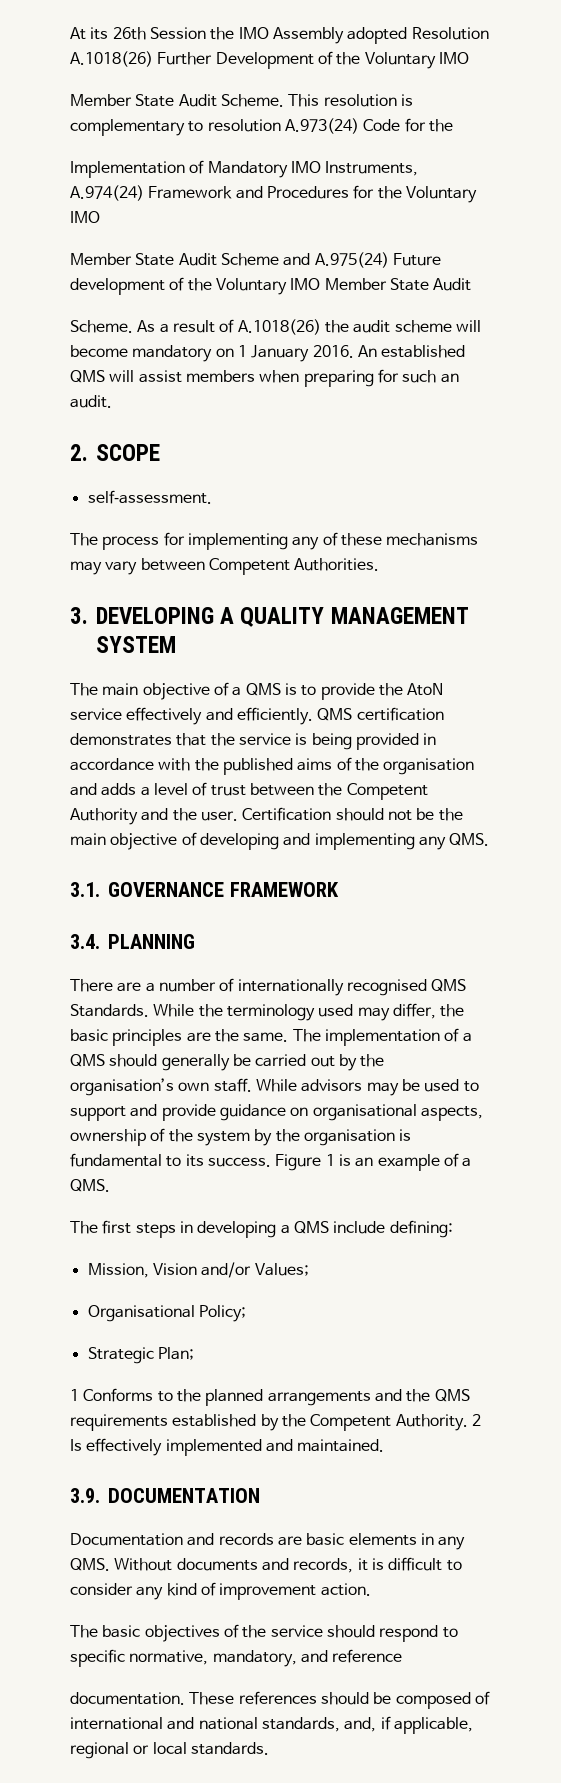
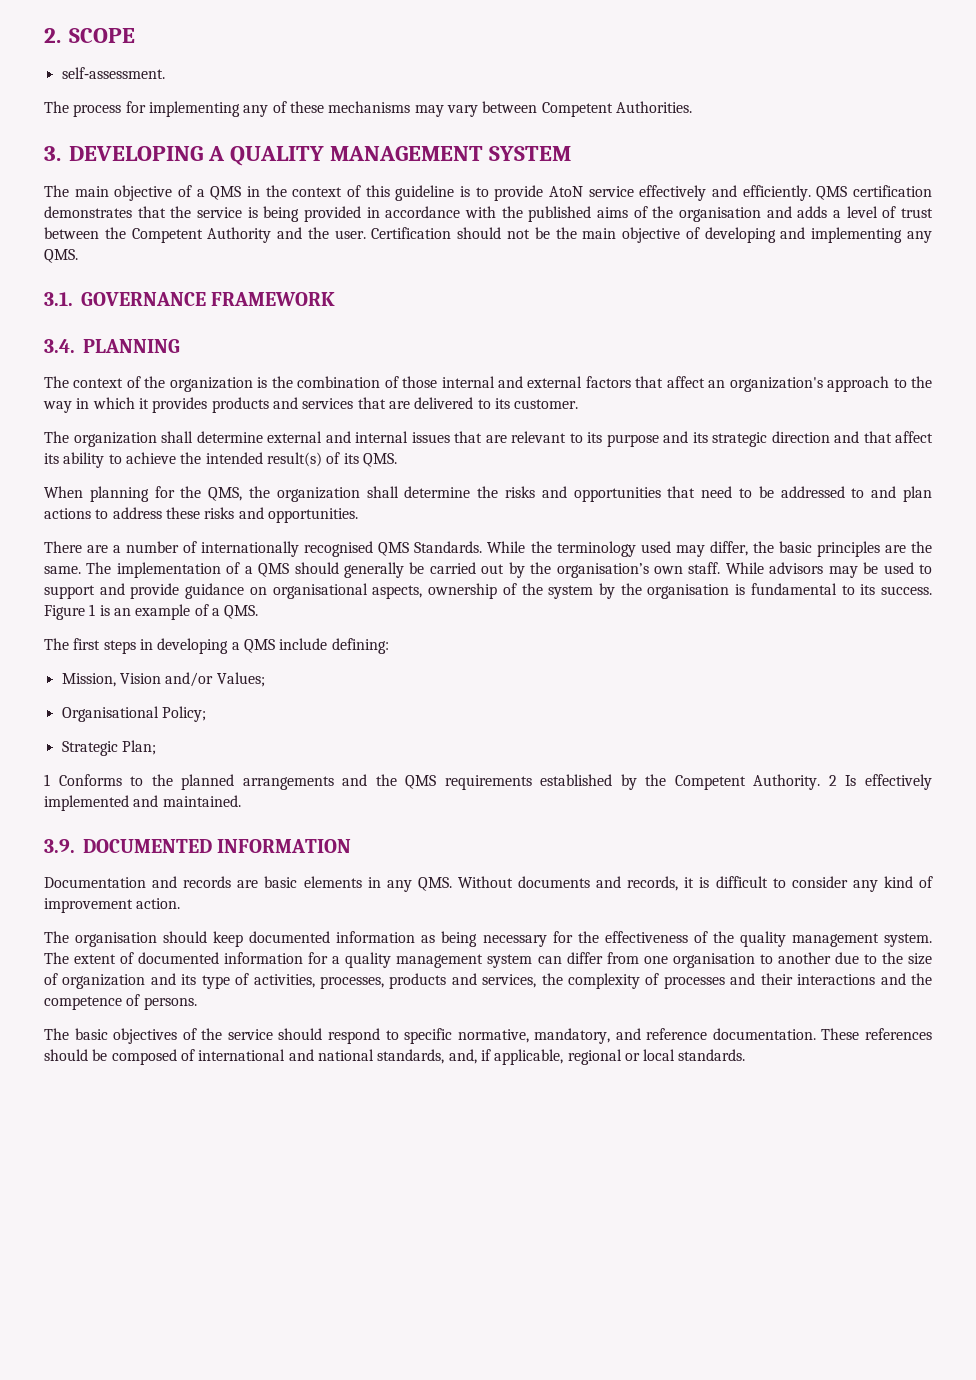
[70,27,489,44] [70,51,469,69] [70,94,413,107] [70,118,453,136] [70,160,419,178] [70,185,477,203] [70,211,100,223] [70,252,441,268] [70,277,472,295] [70,319,481,335] [70,345,466,362] [70,369,459,387] [70,395,112,408] At its 26th Session the IMO Assembly adopted Resolution A.1018(26) Further Development of the Voluntary IMO // Member State Audit Scheme. This resolution is complementary to resolution A.973(24) Code for the // Implementation of Mandatory IMO Instruments, A.974(24) Framework and Procedures for the Voluntary IMO // Member State Audit Scheme and A.975(24) Future development of the Voluntary IMO Member State Audit // Scheme. As a result of A.1018(26) the audit scheme will become mandatory on 1 January 2016. An established QMS will assist members when preparing for such an audit. // -> (44, 35) none
(281, 689) none -> [246,185,455,201] in the context of this guideline
[378,683,403,696] the -> (544, 193) none
(195, 941) none -> [44,376,933,392] [43,397,579,413] [44,431,933,447] [44,452,397,468] [44,486,932,502] [44,507,358,523] // The context of the organization is the combination of those internal and external factors that affect an organization's approach to the way in which it provides products and services that are delivered to its customer. // The organization shall determine external and internal issues that are relevant to its purpose and its strategic direction and that affect its ability to achieve the intended result(s) of its QMS. // When planning for the QMS, the organization shall determine the risks and opportunities that need to be addressed to and plan actions to address these risks and opportunities.
[108,1488,260,1503] DOCUMENTATION -> [83,839,352,853] DOCUMENTED INFORMATION
(371, 1589) none -> [44,931,932,947] [44,952,932,968] [44,973,933,989] [44,994,197,1010] // The organisation should keep documented information as being necessary for the effectiveness of the quality management system. The extent of documented information for a quality management system can differ from one organisation to another due to the size of organization and its type of activities, processes, products and services, the complexity of processes and their interactions and the competence of persons.
(403, 1656) // -> (708, 1034) none

